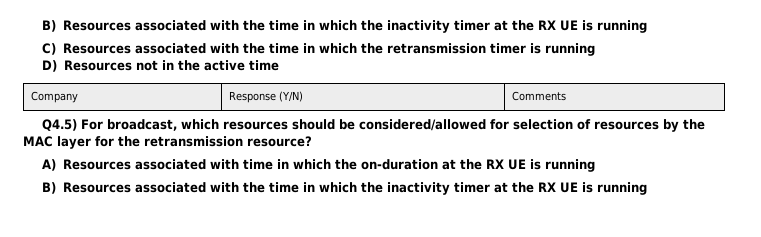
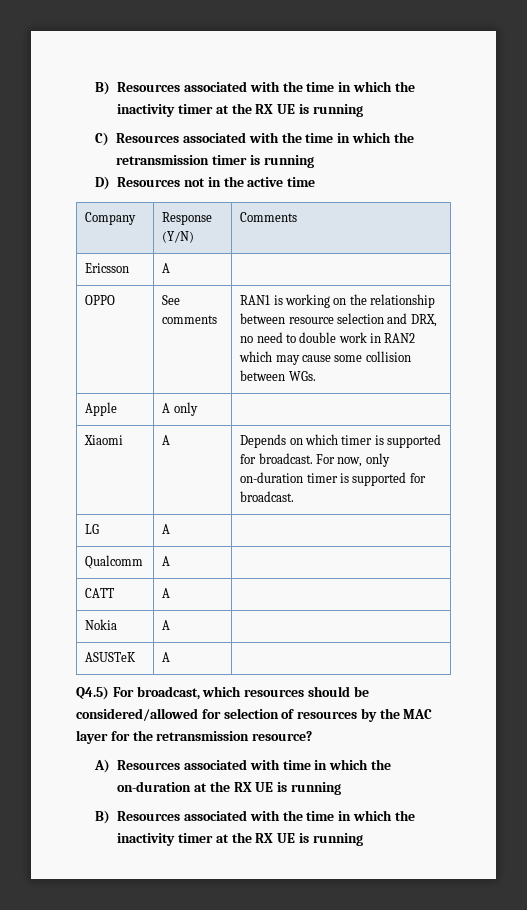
(567, 96) none -> [85,263,130,273] [162,263,171,273] [85,295,116,305] [162,295,181,305] [162,315,218,324] [240,294,436,308] [240,313,437,327] [240,332,416,343] [239,351,411,365] [240,370,316,381] [85,402,118,416] [162,402,198,416] [84,435,124,445] [162,435,171,445] [240,434,442,448] [240,453,390,467] [240,472,426,486] [240,491,295,502] [85,524,100,534] [162,524,171,534] [85,555,144,569] [162,556,171,566] [85,588,115,598] [162,588,171,598] [85,619,118,630] [162,620,171,630] [85,652,137,662] [162,652,171,662] // Ericsson | A | // OPPO | See comments | RAN1 is working on the relationship between resource selection and DRX, no need to double work in RAN2 which may cause some collision between WGs. // Apple | A only | // Xiaomi | A | Depends on which timer is supported for broadcast. For now, only on-duration timer is supported for broadcast. // LG | A | // Qualcomm | A | // CATT | A | // Nokia | A | // ASUSTeK | A |

